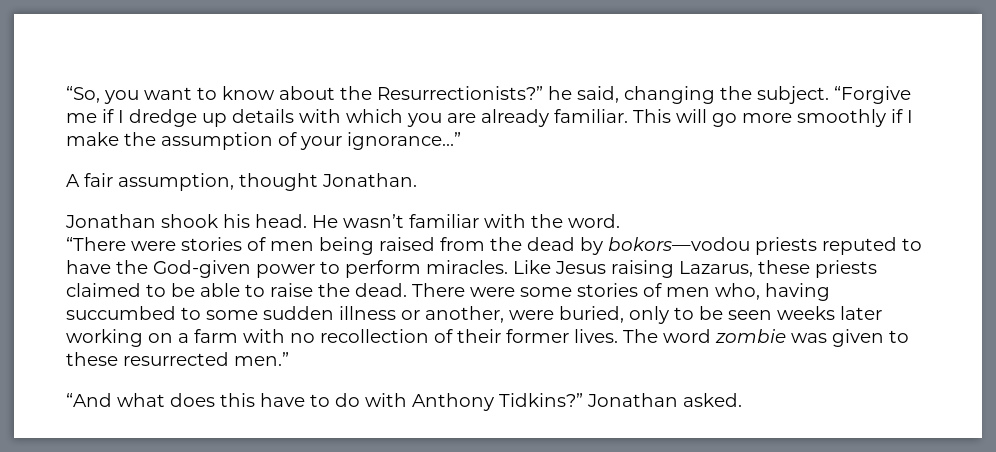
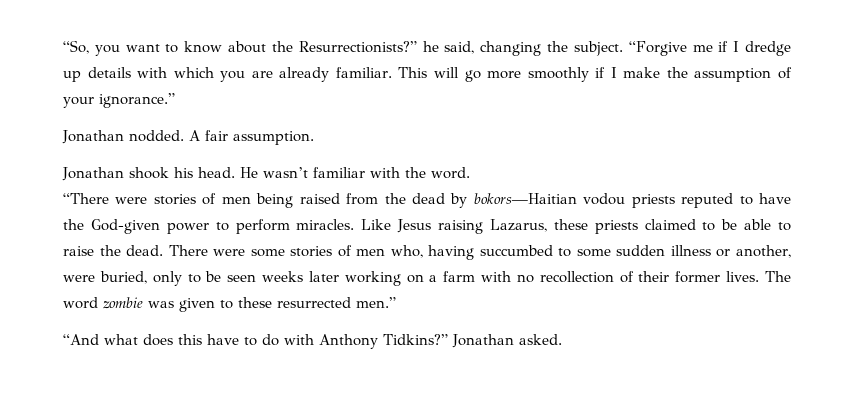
[347,132,461,150] [66,173,417,191] ignorance…” // A fair assumption, thought Jonathan. -> [99,93,175,108] [62,130,314,145] ignorance.” // Jonathan nodded. A fair assumption.
[608,237,750,251] bokors—vodou -> [473,193,626,205] bokors—Haitian vodou

